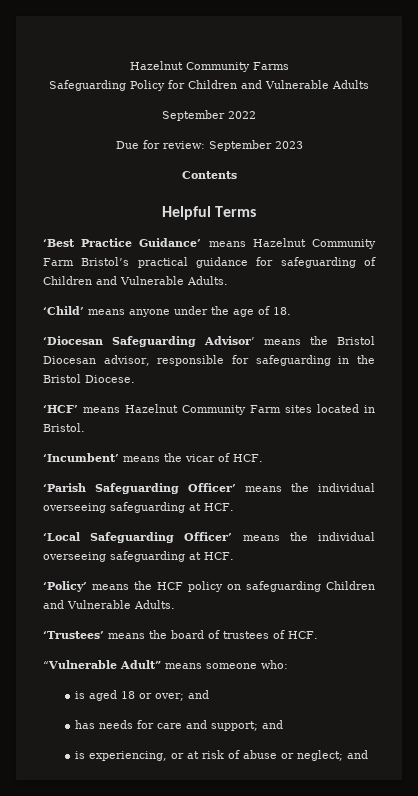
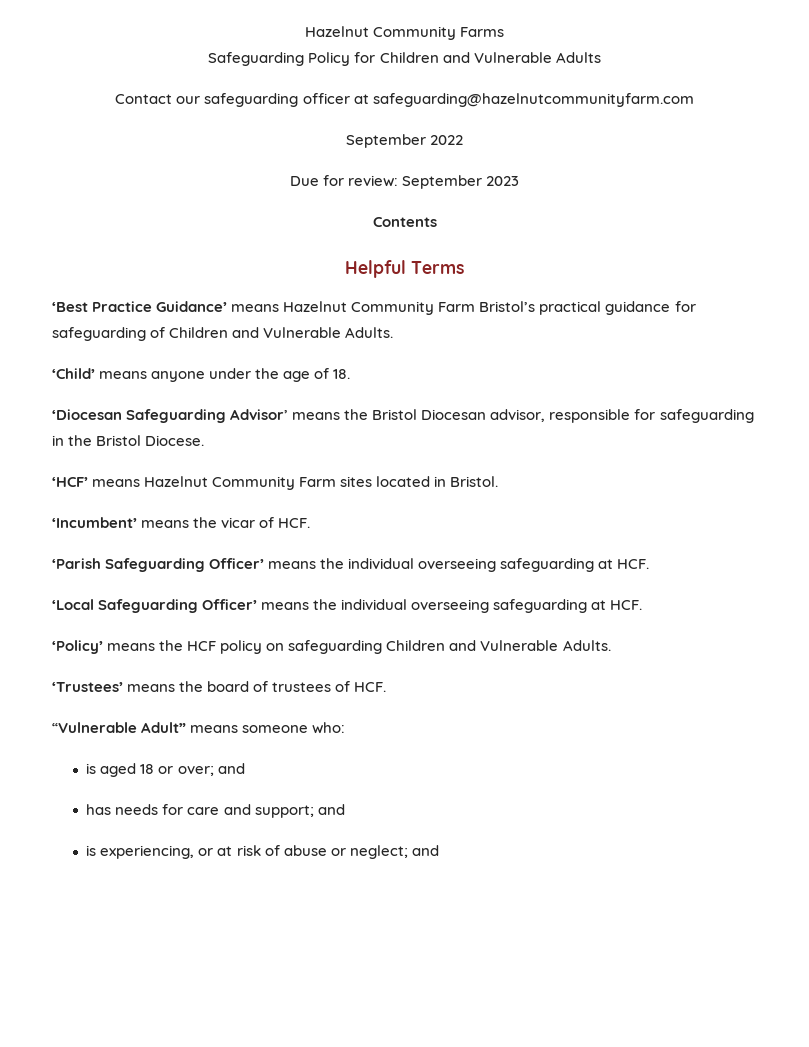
(369, 84) none -> [115,93,694,107] // Contact our safeguarding officer at safeguarding@hazelnutcommunityfarm.com

